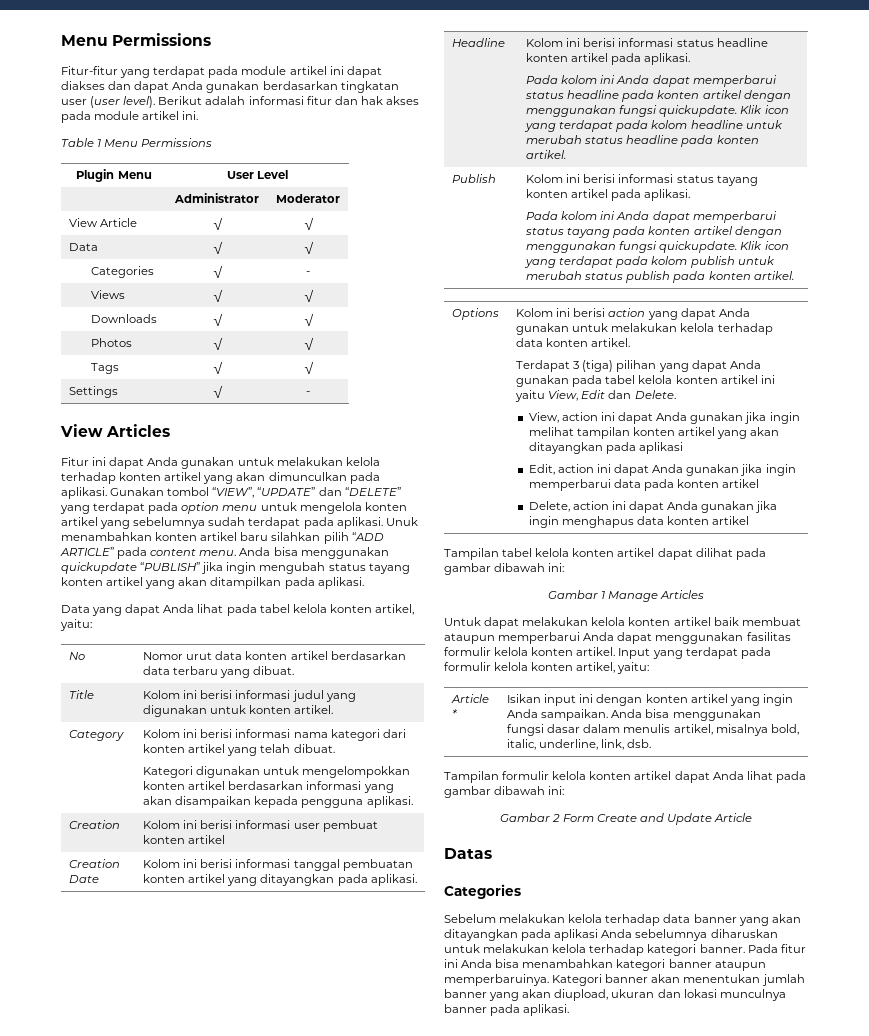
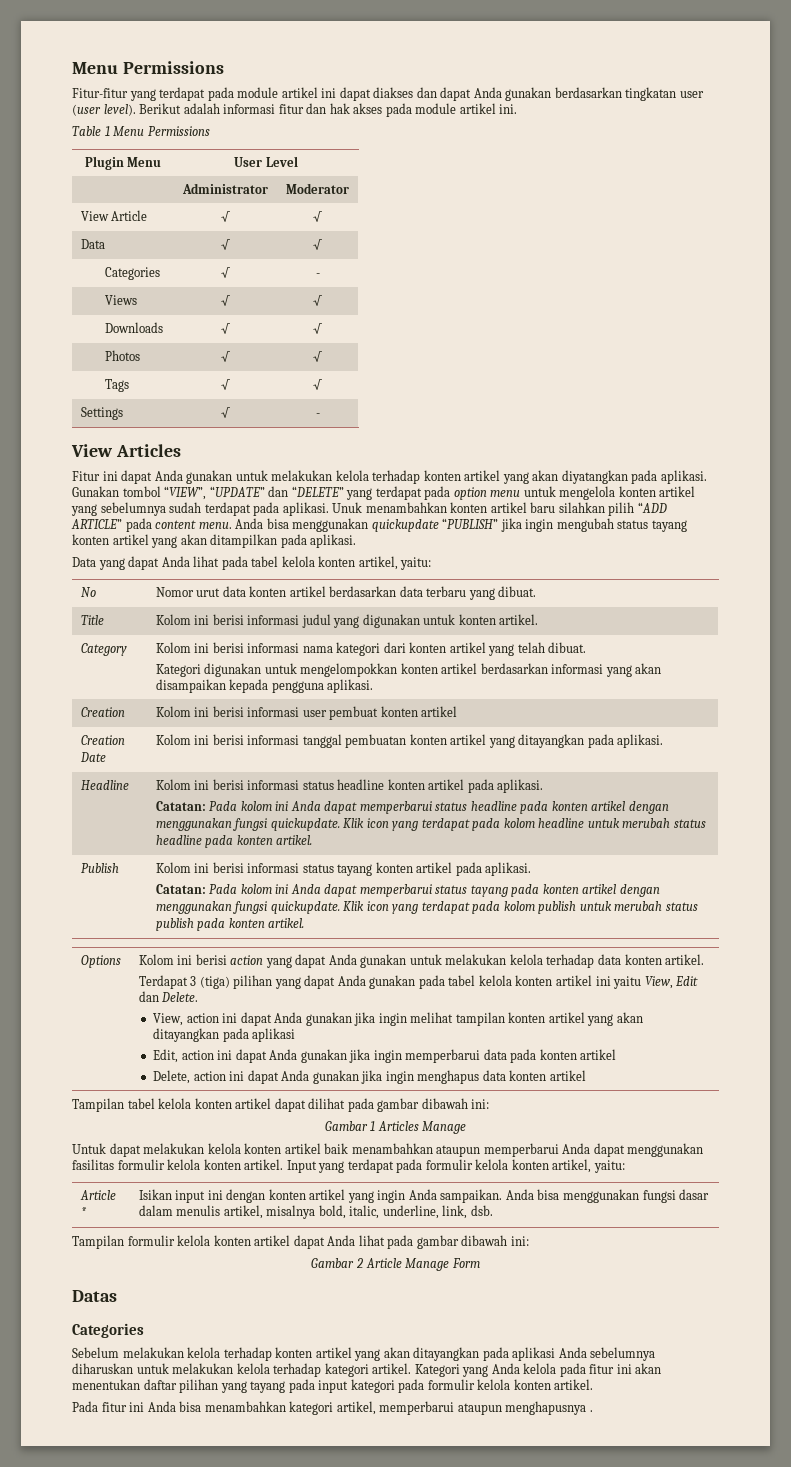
[268,472,347,481] dimunculkan -> [561,470,628,484] diyatangkan
(691, 59) none -> [155,801,206,811] Catatan:
(691, 195) none -> [155,884,206,894] Catatan:
[608,590,705,602] Manage Articles -> [377,1121,467,1134] Articles Manage
[741,617,801,626] membuat -> [351,1143,433,1154] menambahkan
(560, 818) none -> [365,1258,450,1271] Article Manage
[597,813,753,825] Create and Update Article -> (480, 1263) none
[663,914,737,923] data banner -> [275,1347,352,1358] konten artikel
[699,944,745,953] banner. -> [372,1363,662,1377] [72,1379,594,1393] artikel. Kategori yang Anda kelola pada fitur ini akan menentukan daftar pilihan yang tayang pada input kategori pada formulir kelola konten artikel. //
[668,959,766,971] [444,974,805,986] [444,989,786,1001] [444,1004,570,1016] banner ataupun memperbaruinya. Kategori banner akan menentukan jumlah banner yang akan diupload, ukuran dan lokasi munculnya banner pada aplikasi. -> [336,1401,593,1415] artikel, memperbarui ataupun menghapusnya .

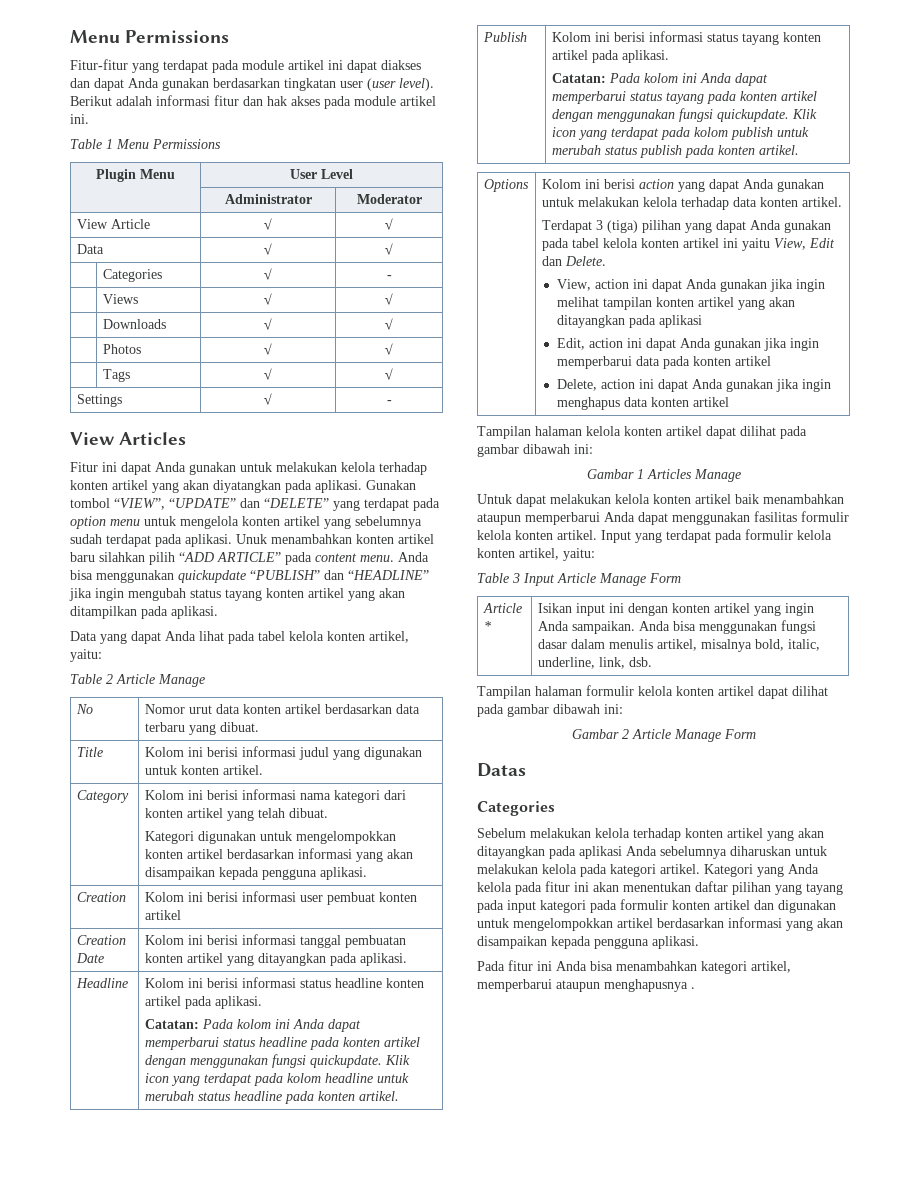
(499, 523) none -> [324,570,429,580] dan “HEADLINE”
(432, 563) none -> [70,674,205,687] // Table 2 Article Manage
[127,1098,155,1109] tabel -> [535,426,582,436] halaman
(625, 1166) none -> [477,573,681,586] // Table 3 Input Article Manage Form
(124, 1242) none -> [535,686,582,696] halaman
[327,1235,385,1246] Anda lihat -> [792,686,828,696] dilihat
[273,1363,322,1377] terhadap -> [580,864,607,877] pada
[477,1379,594,1390] kelola konten artikel. -> [672,900,836,913] [477,917,843,931] [477,936,699,949] konten artikel dan digunakan untuk mengelompokkan artikel berdasarkan informasi yang akan disampaikan kepada pengguna aplikasi.

